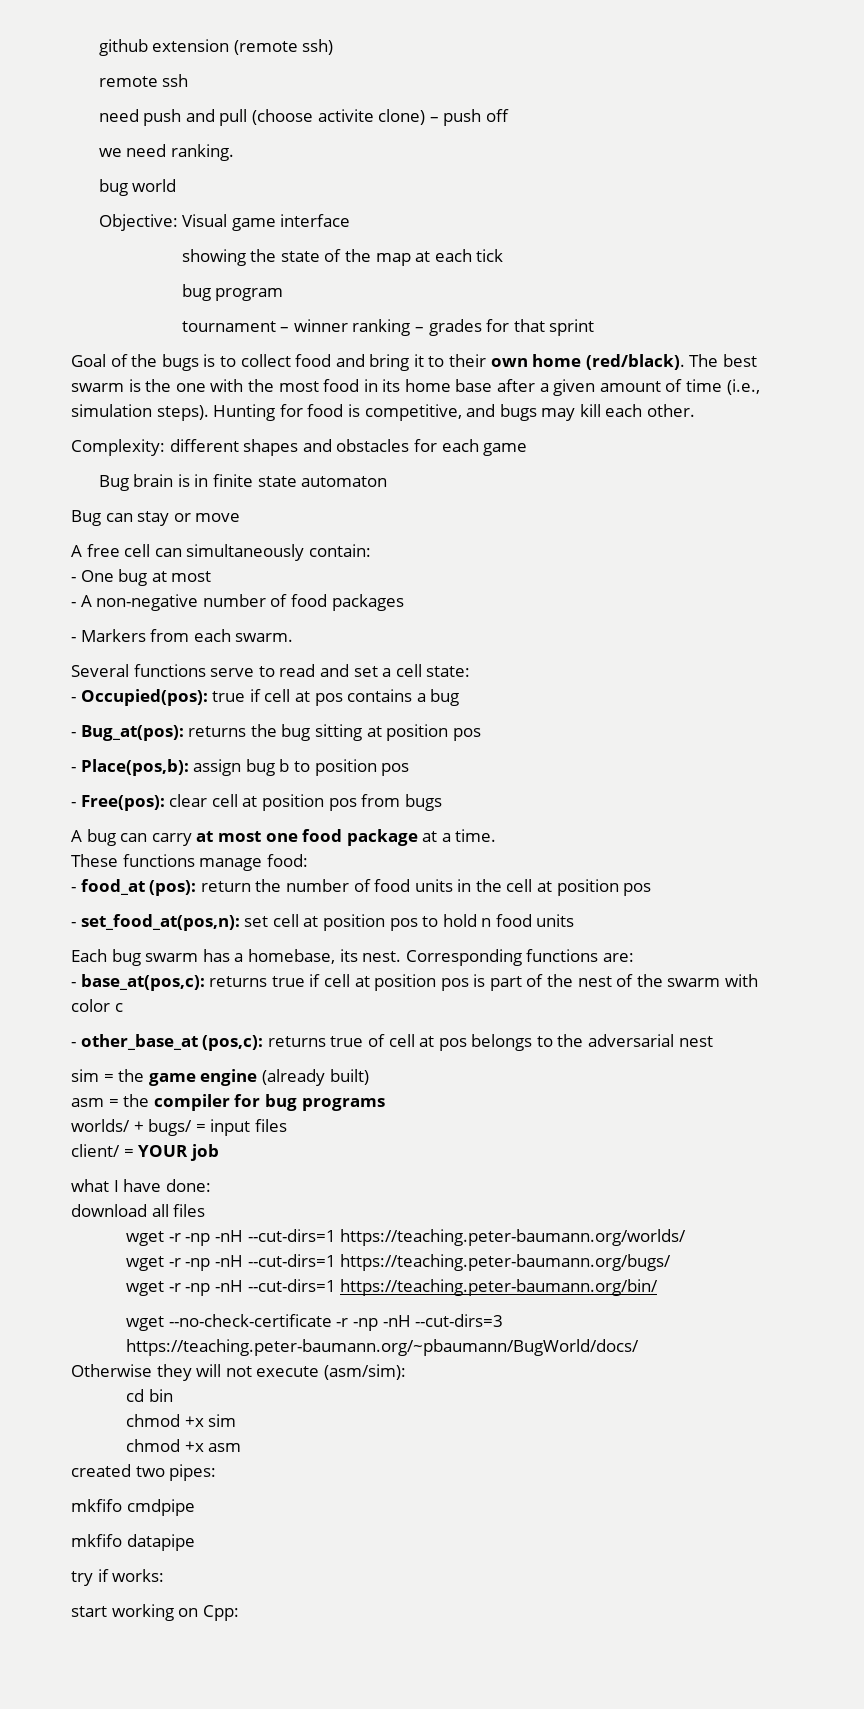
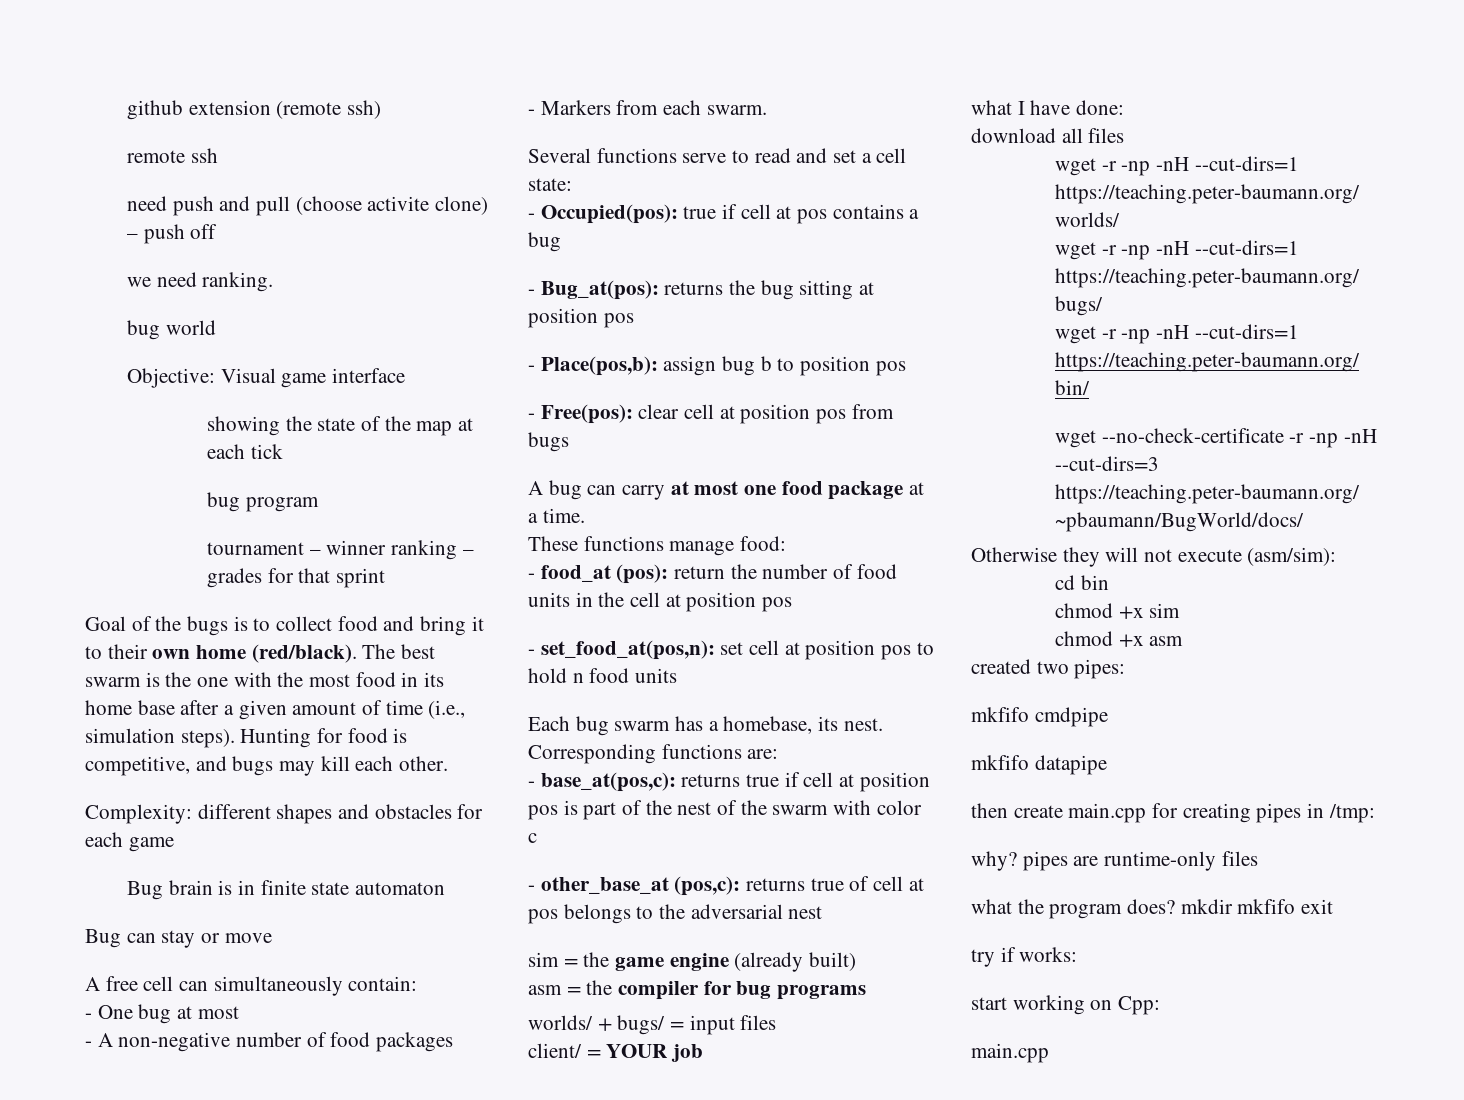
(195, 1542) none -> [971,803,1375,823] [971,851,1258,871] [971,899,1334,919] // then create main.cpp for creating pipes in /tmp: // why? pipes are runtime-only files // what the program does? mkdir mkfifo exit
(239, 1613) none -> [971,1043,1049,1063] // main.cpp

